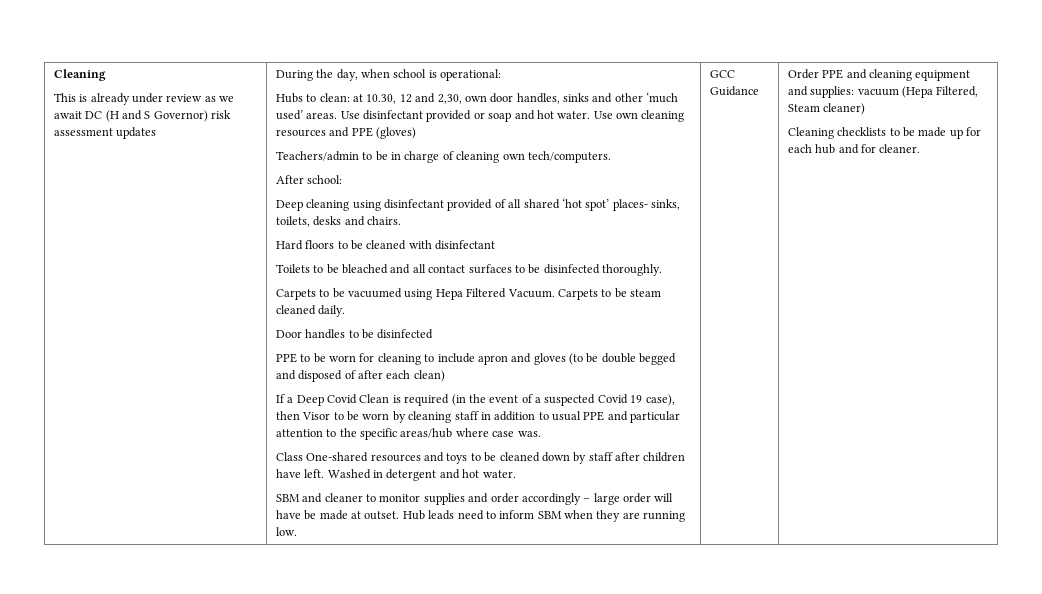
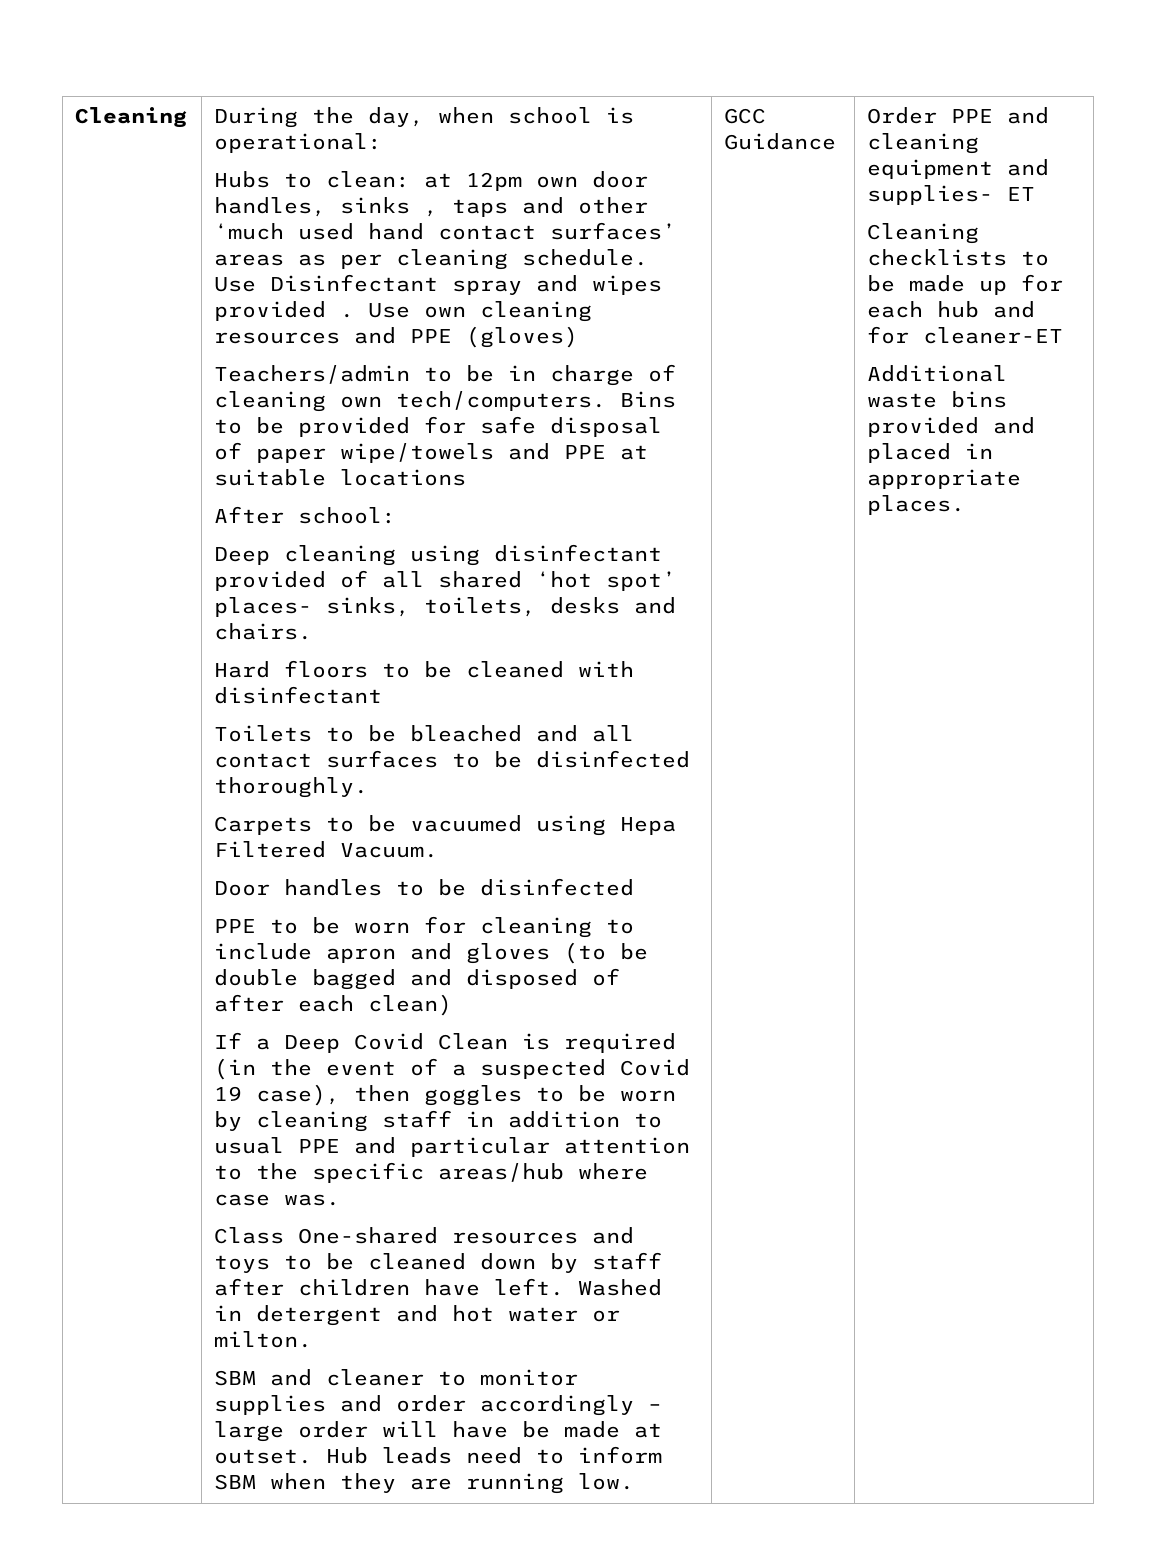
[53,69,106,81] [53,93,235,105] [53,110,232,122] [53,127,157,139] Cleaning // This is already under review as we await DC (H and S Governor) risk assessment updates -> [75,107,188,128] Cleaning
[366,93,462,104] 10.30, 12 and 2,30, -> [466,172,523,191] 12pm
(590, 97) none -> [424,199,509,217] , taps
[275,110,591,122] used’ areas. Use disinfectant provided or soap and hot water. -> [298,222,677,240] [214,249,649,270] [214,274,663,295] [214,301,355,321] used hand contact surfaces’ areas as per cleaning schedule. Use Disinfectant spray and wipes provided .
(611, 157) none -> [620,391,677,408] [214,416,663,437] [214,442,649,463] [214,469,467,486] Bins to be provided for safe disposal of paper wipe/towels and PPE at suitable locations
[557,288,662,300] [275,305,346,317] Carpets to be steam cleaned daily. -> (439, 850) none
[639,353,677,365] begged -> [312,969,397,990] bagged
[302,412,331,420] Visor -> [424,1085,523,1106] goggles
[482,470,516,478] water. -> [508,1307,621,1322] [214,1331,313,1348] water or milton.
[810,86,979,98] [787,103,866,115] supplies: vacuum (Hepa Filtered, Steam cleaner) -> [867,185,1036,205] supplies- ET
[879,144,921,153] cleaner. -> [923,327,1064,344] [867,365,1008,382] [867,391,1008,408] [867,417,1036,437] [867,443,994,463] [867,469,1022,489] [867,495,966,515] cleaner-ET // Additional waste bins provided and placed in appropriate places.

